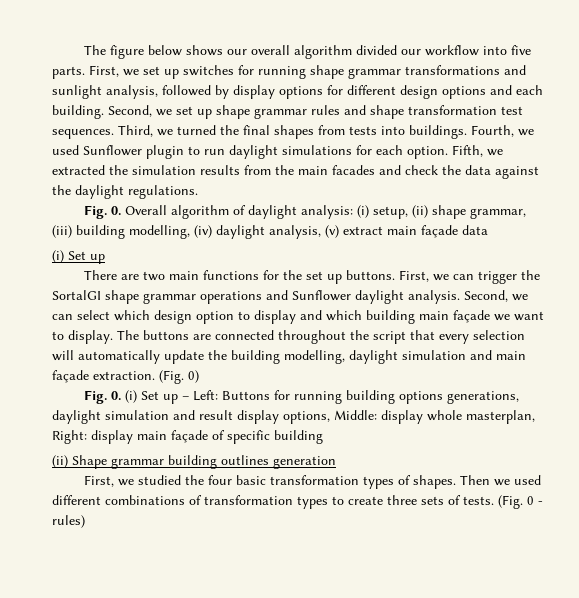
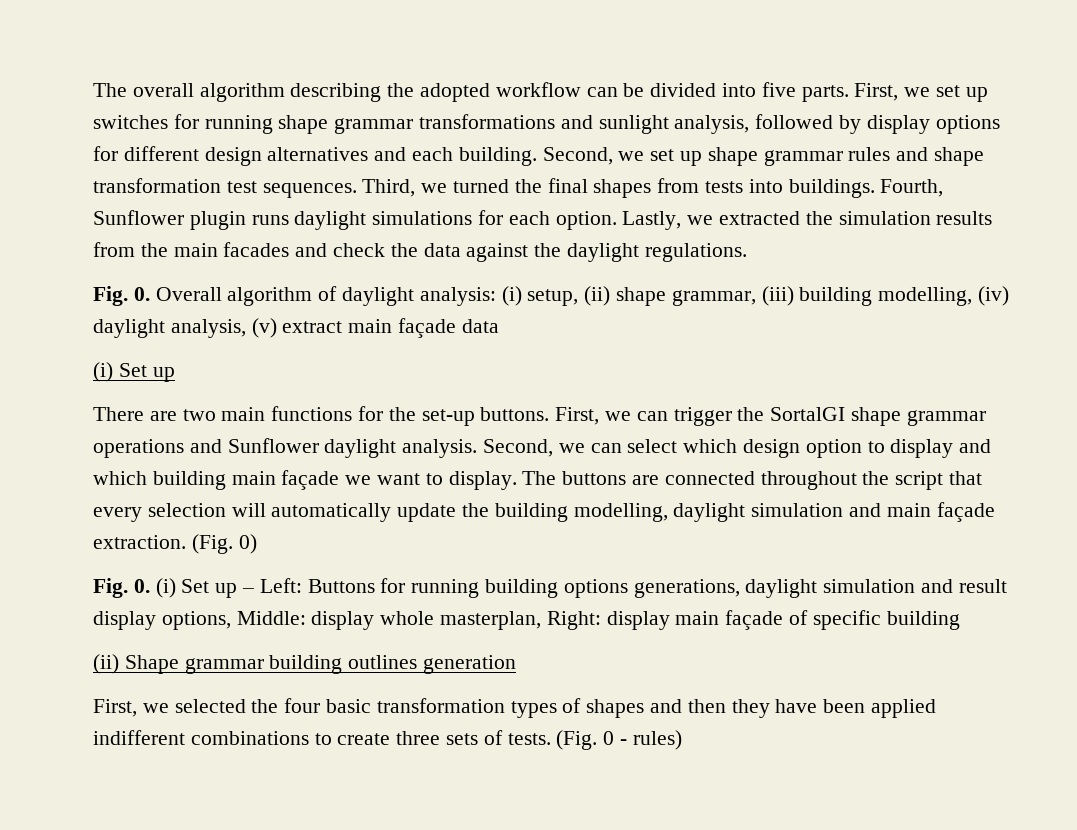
[83,45,479,59] The figure below shows our overall algorithm divided our workflow -> [93,82,717,102] The overall algorithm describing the adopted workflow can be divided
[442,86,486,99] options -> [267,147,369,161] alternatives
[518,129,534,136] [52,145,225,159] we used Sunflower plugin to run -> [93,210,289,230] Sunflower plugin runs
[452,145,483,157] Fifth, -> [622,211,682,230] Lastly,
[305,271,342,284] set up -> [421,409,475,426] set-up
[137,475,181,485] studied -> [174,699,246,713] selected
[412,475,541,489] [52,495,328,509] shapes. Then we used different combinations of transformation types -> [586,699,937,718] [93,730,309,745] shapes and then they have been applied indifferent combinations

